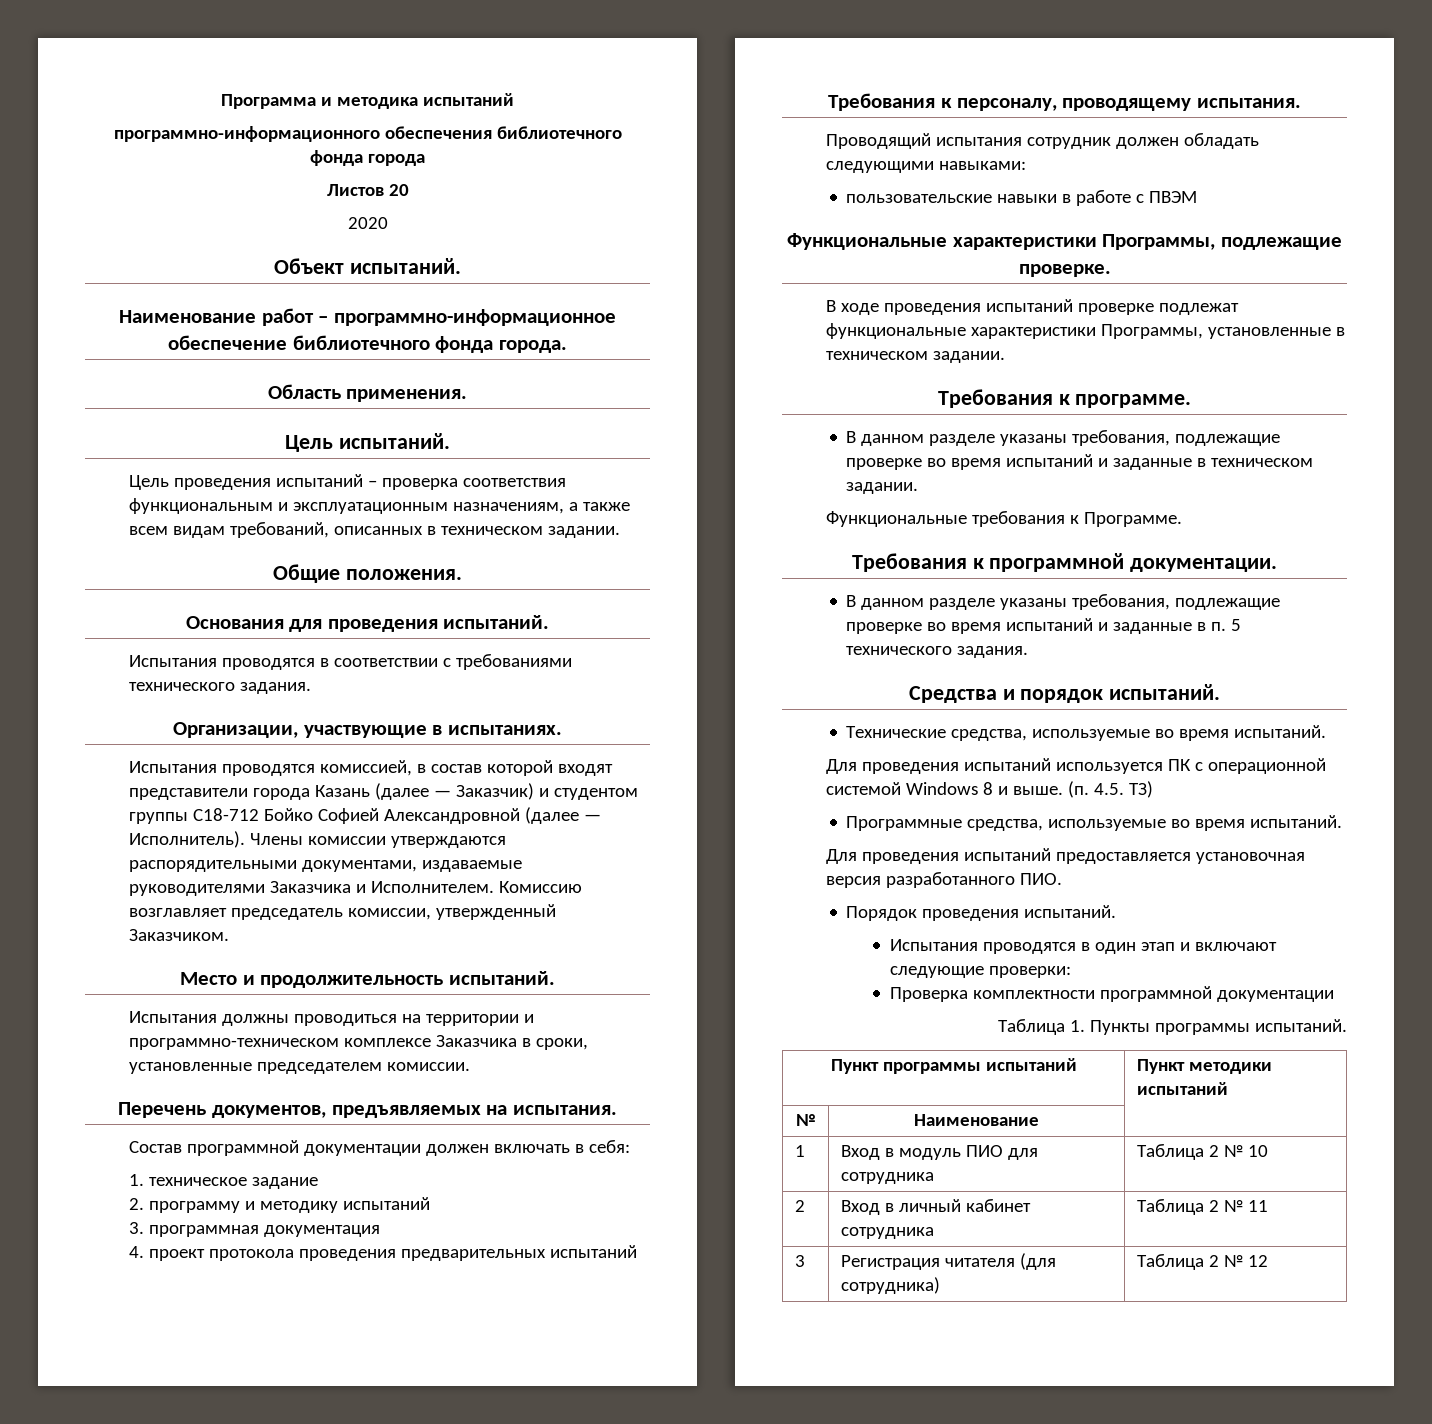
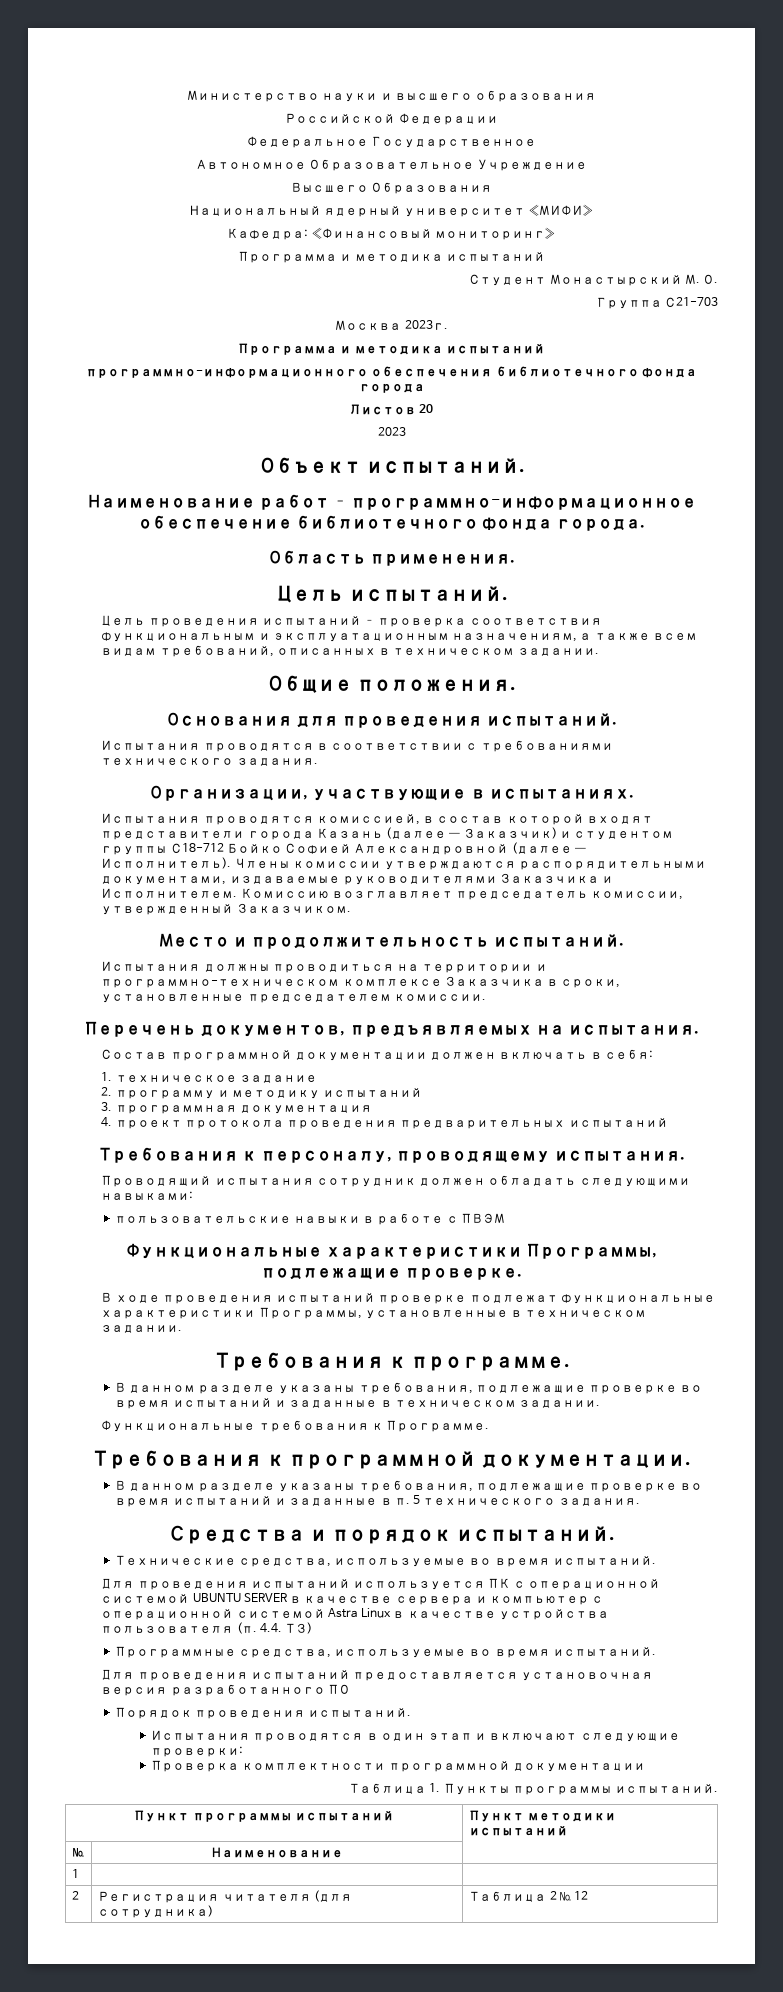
(221, 101) none -> [187,90,596,102] [285,113,498,125] [246,136,537,148] [195,159,588,171] [290,182,493,194] [188,204,595,217] [226,227,557,240] [238,251,545,263] [469,274,718,286] [595,297,718,309] [335,320,448,330] Министерство науки и высшего образования // Российской Федерации // Федеральное Государственное // Автономное Образовательное Учреждение // Высшего Образования // Национальный ядерный университет «МИФИ» // Кафедра: «Финансовый мониторинг» // Программа и методика испытаний // Студент Монастырский М. О. // Группа С21-703 // Москва 2023г. //
[347,217,388,229] 2020 -> [377,427,406,436] 2023
[905,781,1124,798] Windows 8 и выше. (п. 4.5. -> [192,1593,604,1605] [101,1608,609,1620] [101,1622,282,1634] UBUNTU SERVER в качестве сервера и компьютер с операционной системой Astra Linux в качестве устройства пользователя (п. 4.4.
[1019,873,1062,885] ПИО. -> [327,1684,350,1694] ПО
[840,1145,1038,1160] [840,1172,934,1184] [1136,1144,1268,1160] [794,1200,805,1212] [840,1199,1031,1215] [840,1227,934,1239] [1136,1199,1268,1215] [794,1255,805,1267] Вход в модуль ПИО для сотрудника | Таблица 2 № 10 // 2 | Вход в личный кабинет сотрудника | Таблица 2 № 11 // 3 -> [72,1891,80,1900] | // 2

